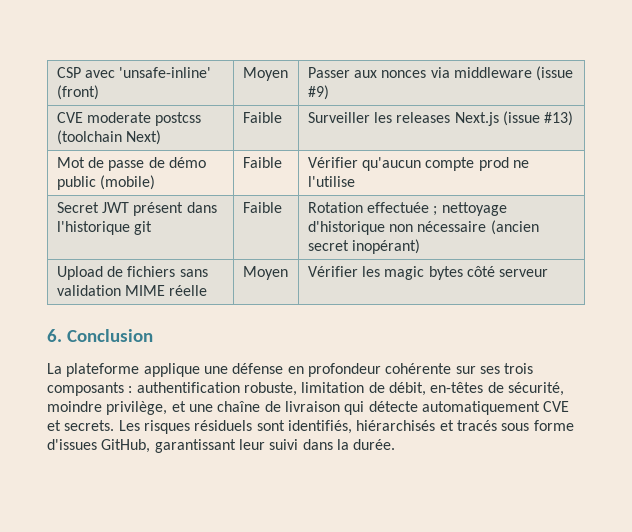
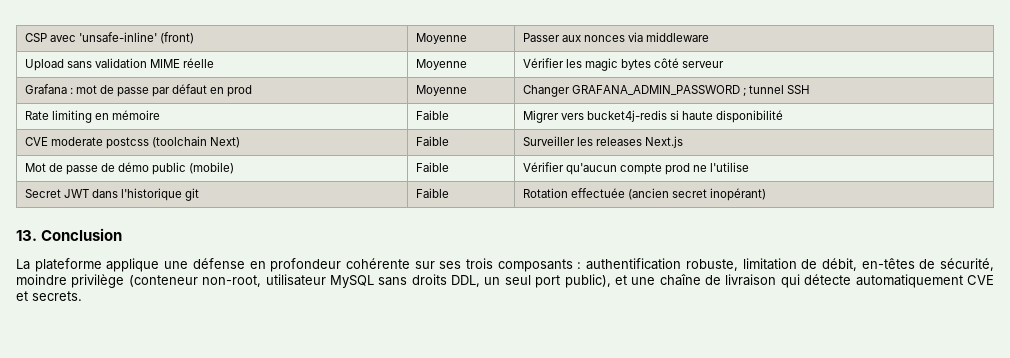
[242,67,288,81] Moyen -> [415,33,467,44] Moyenne
[536,66,574,81] [307,85,329,100] (issue #9) -> [24,58,215,71] [415,59,467,70] [522,58,725,71] [24,84,253,97] [415,85,467,96] [522,85,811,97] [24,110,160,123] [415,110,449,120] [522,110,784,123] // Upload sans validation MIME réelle | Moyenne | Vérifier les magic bytes côté serveur // Grafana : mot de passe par défaut en prod | Moyenne | Changer GRAFANA_ADMIN_PASSWORD ; tunnel SSH // Rate limiting en mémoire | Faible | Migrer vers bucket4j-redis si haute disponibilité
[502,111,574,126] (issue #13) -> (683, 142) none
[133,202,184,216] présent -> (89, 193) none
[433,202,507,216] [307,220,539,235] [307,239,420,254] [56,266,208,280] [56,285,208,296] [242,266,288,280] [307,266,549,280] [47,329,62,342] ; nettoyage d'historique non nécessaire (ancien secret inopérant) // Upload de fichiers sans validation MIME réelle | Moyen | Vérifier les magic bytes côté serveur // 6. -> [627,188,767,201] [16,230,37,241] (ancien secret inopérant) // 13.
[106,401,168,415] privilège, -> [71,274,611,288] privilège (conteneur non-root, utilisateur MySQL sans droits DDL, un seul port public),
[118,420,574,434] [47,439,396,453] Les risques résiduels sont identifiés, hiérarchisés et tracés sous forme d'issues GitHub, garantissant leur suivi dans la durée. -> (82, 296) none

